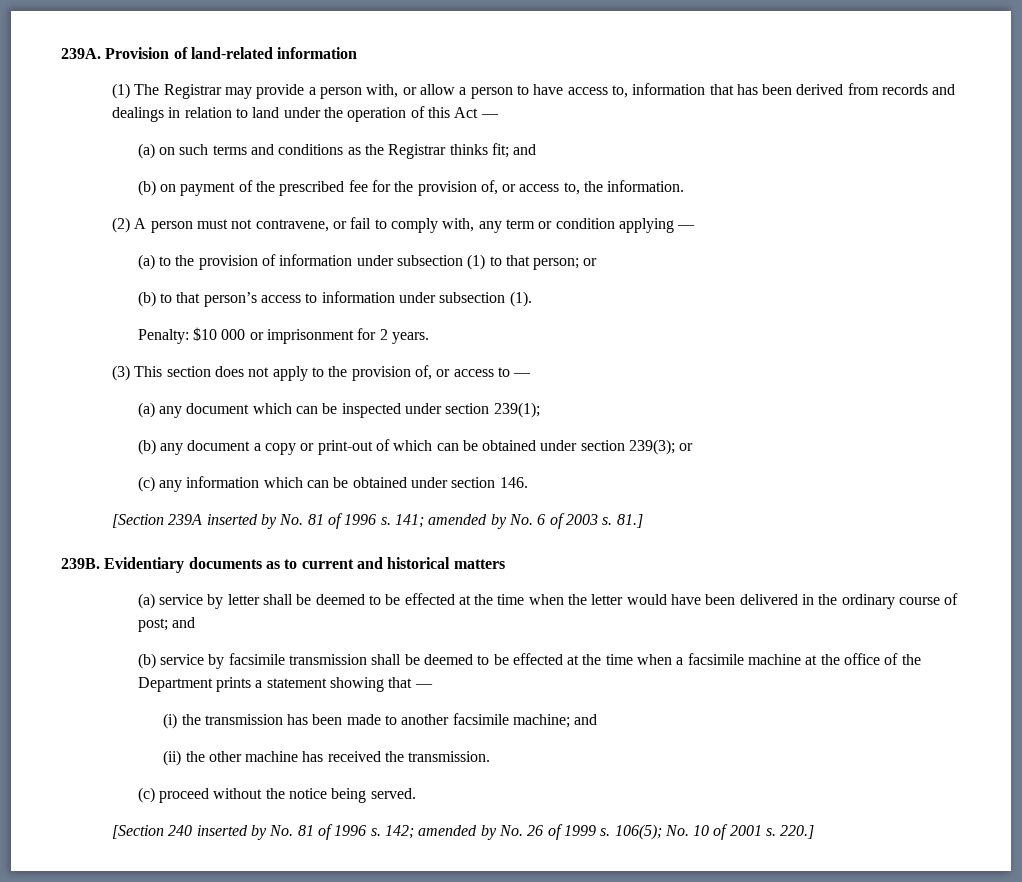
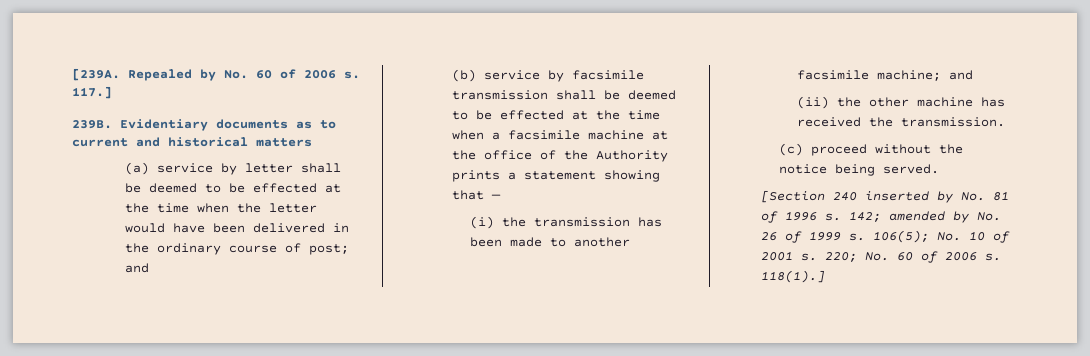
[61,47,358,59] [112,83,956,99] [112,106,499,122] [137,143,537,159] [137,180,685,196] [112,217,696,233] [137,254,598,270] [137,291,532,307] [137,327,429,344] [112,365,532,381] [137,402,540,418] [137,439,694,455] [137,476,528,492] [112,513,643,529] 239A. Provision of land-related information // (1) The Registrar may provide a person with, or allow a person to have access to, information that has been derived from records and dealings in relation to land under the operation of this Act — // (a) on such terms and conditions as the Registrar thinks fit; and // (b) on payment of the prescribed fee for the provision of, or access to, the information. // (2) A person must not contravene, or fail to comply with, any term or condition applying — // (a) to the provision of information under subsection (1) to that person; or // (b) to that person’s access to information under subsection (1). // Penalty: $10 000 or imprisonment for 2 years. // (3) This section does not apply to the provision of, or access to — // (a) any document which can be inspected under section 239(1); // (b) any document a copy or print-out of which can be obtained under section 239(3); or // (c) any information which can be obtained under section 146. // [Section 239A inserted by No. 81 of 1996 s. 141; amended by No. 6 of 2003 s. 81.] -> [72,68,360,81] [72,86,112,99] [239A. Repealed by No. 60 of 2006 s. 117.]
[137,677,213,692] Department -> [596,150,669,162] Authority
[780,825,815,839] 220.] -> [825,251,1002,263] [761,270,826,283] 220; No. 60 of 2006 s. 118(1).]

